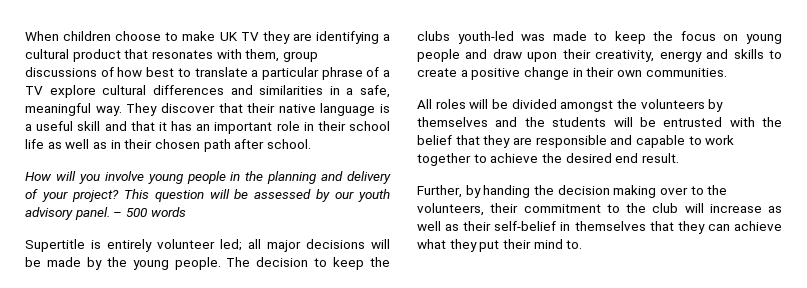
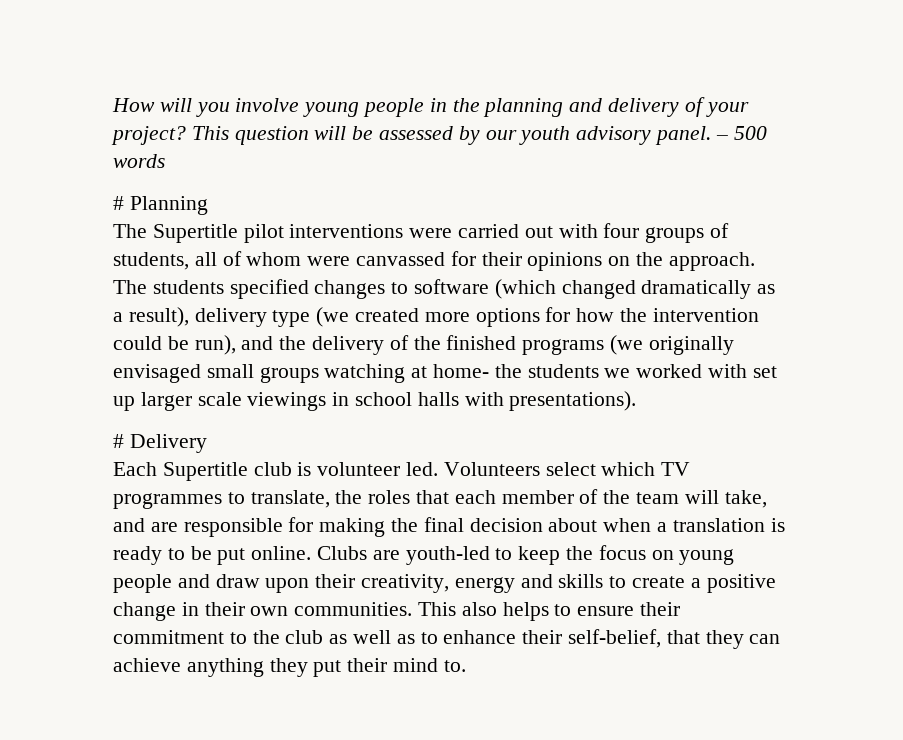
[25,31,390,44] [25,49,318,62] [25,67,390,80] [25,85,390,98] [25,103,390,116] [25,121,391,134] [25,139,311,152] When children choose to make UK TV they are identifying a cultural product that resonates with them, group discussions of how best to translate a particular phrase of a TV explore cultural differences and similarities in a safe, meaningful way. They discover that their native language is a useful skill and that it has an important role in their school life as well as in their chosen path after school. // -> (112, 105) none
[25,239,390,252] [25,257,390,270] [417,31,587,44] Supertitle is entirely volunteer led; all major decisions will be made by the young people. The decision to keep the clubs youth-led was made -> [113,196,208,215] [113,223,730,243] [113,251,755,271] [113,279,776,299] [113,307,759,327] [113,335,734,355] [113,364,777,383] [113,391,637,411] [113,434,207,453] [113,462,691,481] [113,489,767,509] [113,517,785,537] [113,546,490,565] # Planning // The Supertitle pilot interventions were carried out with four groups of students, all of whom were canvassed for their opinions on the approach. The students specified changes to software (which changed dramatically as a result), delivery type (we created more options for how the intervention could be run), and the delivery of the finished programs (we originally envisaged small groups watching at home- the students we worked with set up larger scale viewings in school halls with presentations). // # Delivery // Each Supertitle club is volunteer led. Volunteers select which TV programmes to translate, the roles that each member of the team will take, and are responsible for making the final decision about when a translation is ready to be put online. Clubs are youth-led
[417,99,724,112] [417,117,782,127] [417,135,735,148] [417,153,679,166] [417,185,728,198] [417,203,484,216] // All roles will be divided amongst the volunteers by themselves and the students will be entrusted with the belief that they are responsible and capable to work together to achieve the desired end result. // Further, by handing the decision making over to the volunteers, -> [418,602,635,621] This also helps to ensure
[684,203,782,213] [417,221,646,231] will increase as well as their self-belief in themselves -> [329,629,662,648] as well as to enhance their self-belief,
[417,239,446,249] what -> [186,658,264,677] anything

